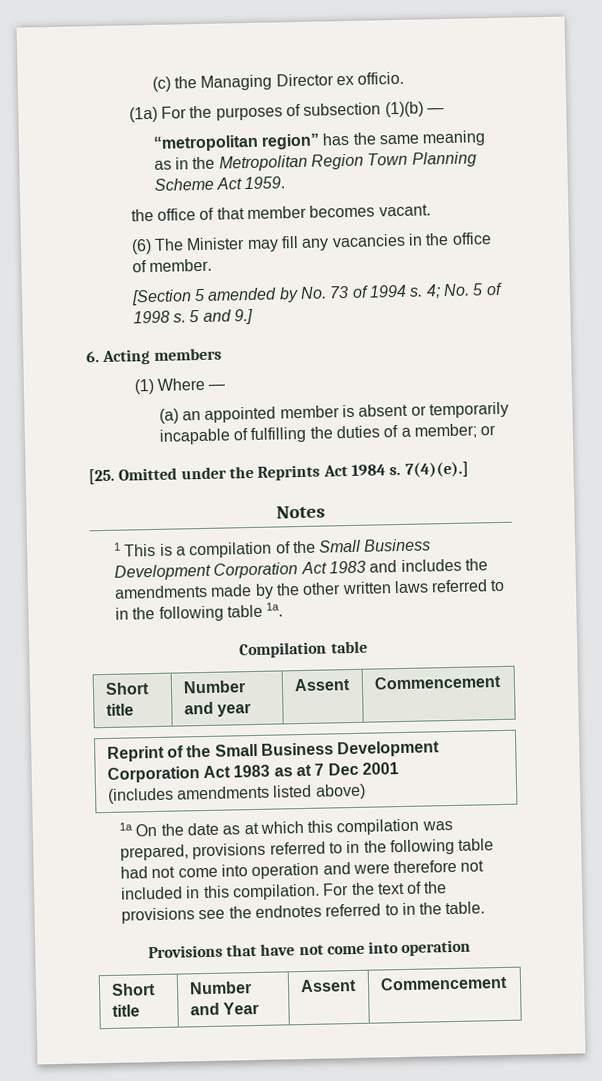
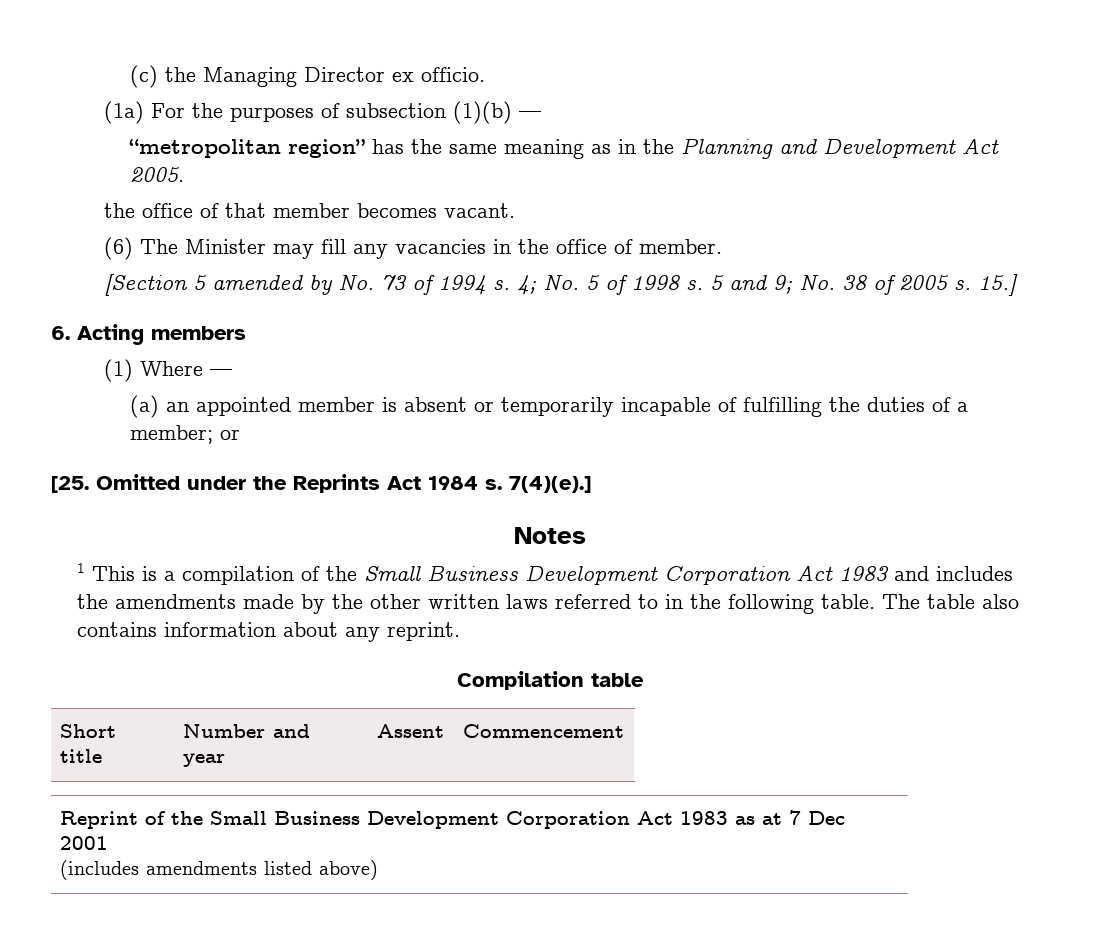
[218,151,477,172] [153,176,286,191] Metropolitan Region Town Planning Scheme Act 1959. -> [681,138,1000,159] [130,167,185,182] Planning and Development Act 2005.
[234,308,254,325] 9.] -> [772,274,1018,296] 9; No. 38 of 2005 s. 15.]
[226,602,284,618] table 1a. -> [821,594,1020,609] [77,622,461,642] table. The table also contains information about any reprint.
[118,818,453,837] [119,838,495,861] [119,859,485,880] [119,881,448,901] [120,901,486,924] [147,939,472,959] [110,983,156,996] [111,1004,140,1017] [188,981,252,995] [189,1001,259,1016] [299,978,357,993] [379,975,508,991] // 1a On the date as at which this compilation was prepared, provisions referred to in the following table had not come into operation and were therefore not included in this compilation. For the text of the provisions see the endnotes referred to in the table. // Provisions that have not come into operation // Short title | Number and Year | Assent | Commencement -> (379, 870) none

